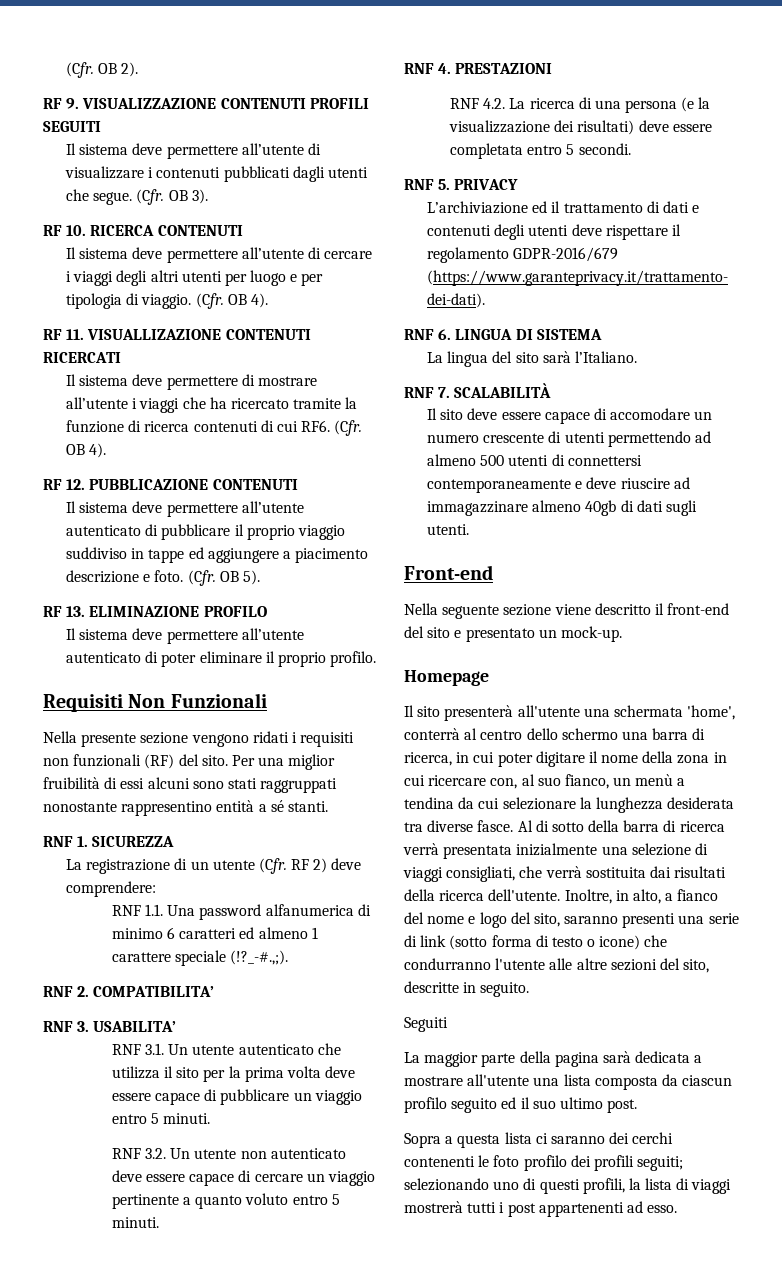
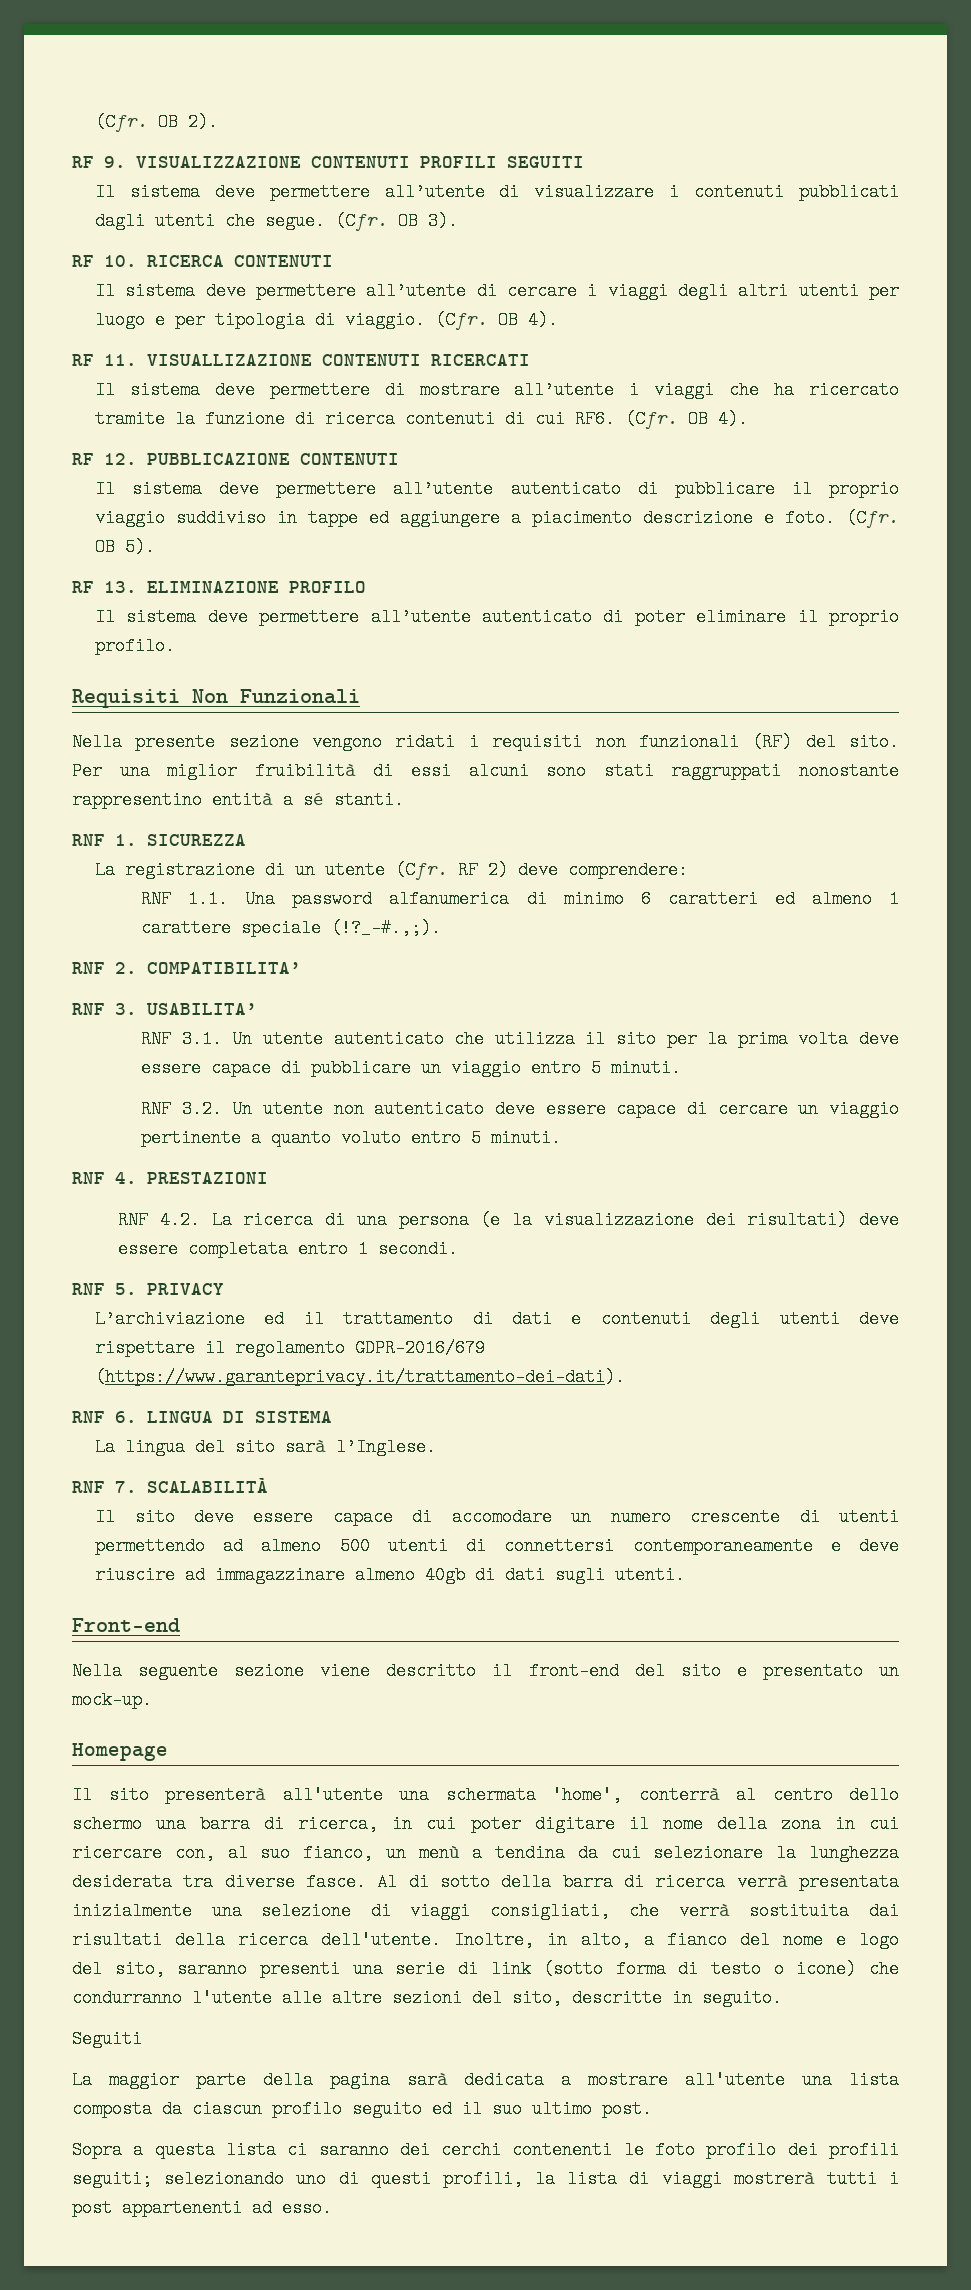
[566,144,575,155] 5 -> [358,1240,369,1258] 1
[574,351,637,363] l’Italiano. -> [336,1438,437,1456] l’Inglese.

